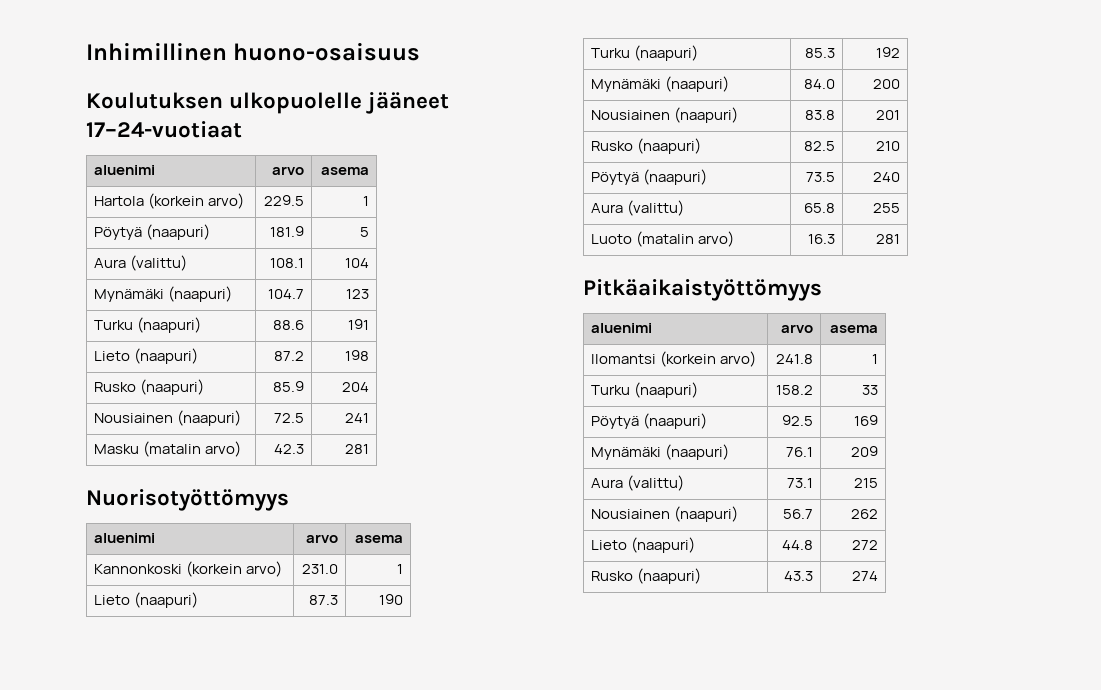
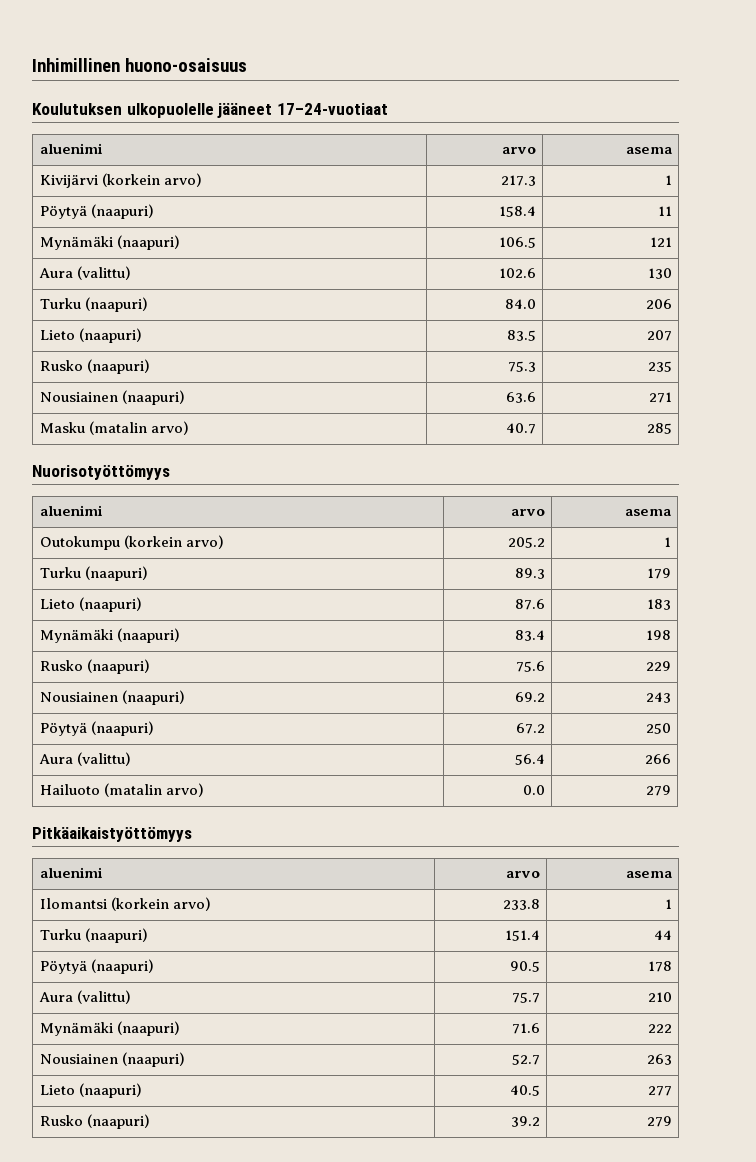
[93,193,244,209] [264,195,305,206] Hartola (korkein arvo) | 229.5 -> [39,173,202,188] [500,175,536,186] Kivijärvi (korkein arvo) | 217.3
[270,226,305,237] [360,227,370,237] [93,255,187,271] [270,258,305,268] [345,258,370,268] [93,286,232,302] [268,289,305,299] [346,289,370,299] [93,317,201,333] [273,320,305,330] [348,319,370,330] [93,348,198,364] [274,351,305,361] [345,350,370,361] [93,379,204,395] [273,381,305,392] [342,382,370,392] [93,410,241,426] [274,413,305,423] [345,413,370,423] 181.9 | 5 // Aura (valittu) | 108.1 | 104 // Mynämäki (naapuri) | 104.7 | 123 // Turku (naapuri) | 88.6 | 191 // Lieto (naapuri) | 87.2 | 198 // Rusko (naapuri) | 85.9 | 204 // Nousiainen (naapuri) | 72.5 | 241 -> [498,206,536,217] [657,206,672,216] [39,235,180,250] [498,237,536,248] [649,237,672,247] [38,266,131,280] [498,268,536,278] [647,268,672,279] [39,297,148,312] [504,299,536,309] [645,299,672,309] [39,328,142,343] [506,330,536,341] [646,330,672,341] [39,359,150,374] [507,361,536,372] [647,361,672,372] [39,390,185,405] [505,392,536,403] [648,392,672,403] 158.4 | 11 // Mynämäki (naapuri) | 106.5 | 121 // Aura (valittu) | 102.6 | 130 // Turku (naapuri) | 84.0 | 206 // Lieto (naapuri) | 83.5 | 207 // Rusko (naapuri) | 75.3 | 235 // Nousiainen (naapuri) | 63.6 | 271
[274,444,305,454] [345,444,370,454] 42.3 | 281 -> [505,423,536,434] [646,423,672,434] 40.7 | 285
[93,561,282,577] [302,564,339,574] [397,564,404,574] [93,592,198,608] [309,595,339,605] [379,594,404,605] [590,45,698,61] [805,48,836,58] [876,47,901,58] [590,76,729,92] [804,79,836,89] [873,79,901,89] [590,107,738,123] [805,110,836,120] [876,110,901,120] [590,138,701,154] [804,141,836,151] [876,141,901,151] [590,169,707,185] [806,172,836,182] [873,172,901,182] [590,200,684,216] [804,203,836,213] [873,203,901,213] [590,231,734,247] [808,234,836,244] [876,234,901,244] Kannonkoski (korkein arvo) | 231.0 | 1 // Lieto (naapuri) | 87.3 | 190 // Turku (naapuri) | 85.3 | 192 // Mynämäki (naapuri) | 84.0 | 200 // Nousiainen (naapuri) | 83.8 | 201 // Rusko (naapuri) | 82.5 | 210 // Pöytyä (naapuri) | 73.5 | 240 // Aura (valittu) | 65.8 | 255 // Luoto (matalin arvo) | 16.3 | 281 -> [39,535,224,550] [507,537,545,548] [663,537,671,547] [39,566,148,581] [514,568,545,579] [646,568,671,579] [39,597,142,612] [514,599,545,610] [646,599,671,610] [39,628,180,643] [514,630,545,641] [645,630,671,640] [39,659,150,674] [515,661,545,672] [645,661,671,671] [39,690,185,705] [514,692,545,702] [645,692,671,703] [39,721,154,736] [515,723,545,734] [645,723,671,734] [38,752,131,766] [514,754,545,765] [644,754,671,764] [39,783,204,797] [522,785,545,795] [645,785,671,796] Outokumpu (korkein arvo) | 205.2 | 1 // Turku (naapuri) | 89.3 | 179 // Lieto (naapuri) | 87.6 | 183 // Mynämäki (naapuri) | 83.4 | 198 // Rusko (naapuri) | 75.6 | 229 // Nousiainen (naapuri) | 69.2 | 243 // Pöytyä (naapuri) | 67.2 | 250 // Aura (valittu) | 56.4 | 266 // Hailuoto (matalin arvo) | 0.0 | 279
[776,354,814,364] [872,354,879,364] [590,382,698,398] [776,385,814,395] [862,385,879,395] [590,413,707,429] [782,415,814,426] [854,415,879,426] [590,444,729,460] [786,447,814,457] [851,446,879,457] [590,475,684,491] [787,478,814,488] [854,478,879,488] [590,506,738,522] [783,509,814,519] [851,509,879,519] [590,537,695,553] [782,540,814,550] [852,540,879,550] [590,568,701,584] [784,571,814,581] [852,571,879,581] 241.8 | 1 // Turku (naapuri) | 158.2 | 33 // Pöytyä (naapuri) | 92.5 | 169 // Mynämäki (naapuri) | 76.1 | 209 // Aura (valittu) | 73.1 | 215 // Nousiainen (naapuri) | 56.7 | 262 // Lieto (naapuri) | 44.8 | 272 // Rusko (naapuri) | 43.3 | 274 -> [502,899,540,910] [664,899,672,909] [39,928,148,943] [504,930,540,941] [653,930,672,940] [39,959,154,974] [509,961,540,972] [647,961,672,972] [38,990,131,1004] [511,992,540,1003] [647,992,672,1002] [39,1021,180,1036] [511,1023,540,1034] [647,1024,672,1033] [39,1052,185,1067] [511,1054,540,1065] [646,1054,672,1065] [39,1083,142,1098] [509,1085,540,1096] [647,1086,672,1096] [39,1114,150,1129] [510,1116,540,1127] [646,1116,672,1127] 233.8 | 1 // Turku (naapuri) | 151.4 | 44 // Pöytyä (naapuri) | 90.5 | 178 // Aura (valittu) | 75.7 | 210 // Mynämäki (naapuri) | 71.6 | 222 // Nousiainen (naapuri) | 52.7 | 263 // Lieto (naapuri) | 40.5 | 277 // Rusko (naapuri) | 39.2 | 279

